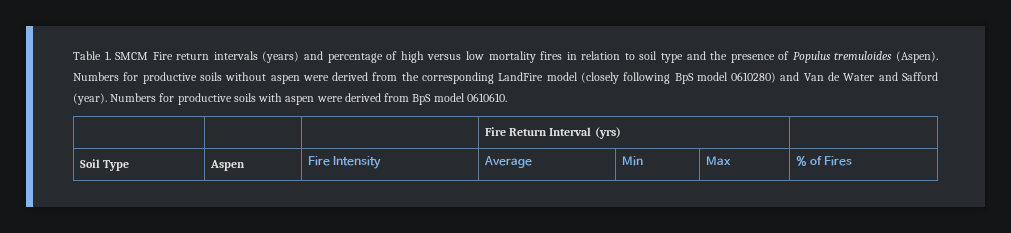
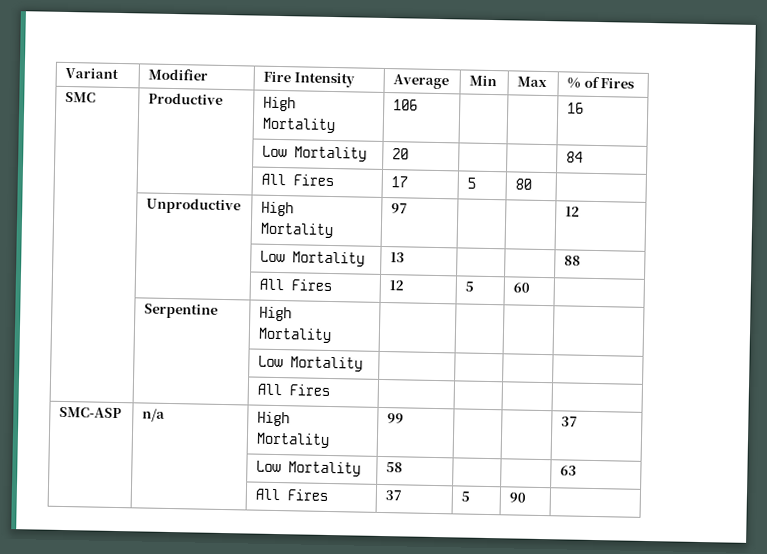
[73,51,939,63] [73,72,939,84] [73,93,507,105] [484,127,621,139] [79,159,130,171] [209,160,245,171] Table 1. SMCM Fire return intervals (years) and percentage of high versus low mortality fires in relation to soil type and the presence of Populus tremuloides (Aspen). Numbers for productive soils without aspen were derived from the corresponding LandFire model (closely following BpS model 0610280) and Van de Water and Safford (year). Numbers for productive soils with aspen were derived from BpS model 0610610. // | | | Fire Return Interval (yrs) | // Soil Type | Aspen -> [65,67,120,79] [148,68,209,81] Variant | Modifier
(853, 161) none -> [65,91,97,103] [148,92,224,105] [263,96,297,112] [262,117,336,134] [393,99,419,111] [567,102,585,114] [262,145,368,162] [392,148,410,160] [566,151,584,163] [261,173,335,187] [391,176,409,188] [467,177,477,189] [515,178,533,190] [146,197,242,215] [261,201,295,217] [260,222,334,239] [391,203,409,214] [565,206,581,217] [260,250,366,267] [390,252,406,263] [564,255,582,266] [259,278,333,292] [389,280,405,291] [465,281,475,292] [513,282,531,293] [144,303,219,319] [259,306,293,322] [258,327,333,344] [258,355,364,372] [257,383,331,397] [59,406,123,419] [142,408,166,422] [257,411,291,427] [256,432,331,449] [387,413,405,424] [561,416,579,427] [256,460,362,477] [386,462,404,473] [560,465,578,476] [255,488,329,502] [385,490,403,501] [461,491,471,502] [509,492,527,503] // SMC | Productive | High Mortality | 106 | | | 16 // | | Low Mortality | 20 | | | 84 // | | All Fires | 17 | 5 | 80 | // | Unproductive | High Mortality | 97 | | | 12 // | | Low Mortality | 13 | | | 88 // | | All Fires | 12 | 5 | 60 | // | Serpentine | High Mortality | | | | // | | Low Mortality | | | | // | | All Fires | | | | // SMC-ASP | n/a | High Mortality | 99 | | | 37 // | | Low Mortality | 58 | | | 63 // | | All Fires | 37 | 5 | 90 |

